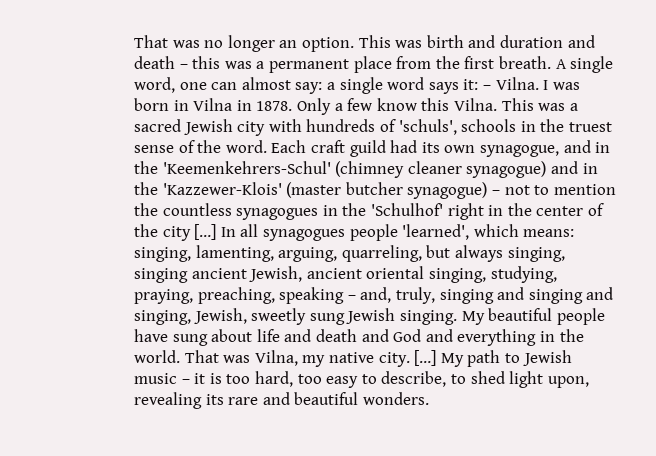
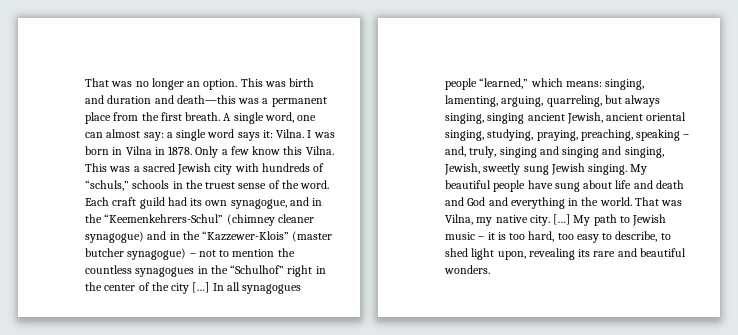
[134,56,221,69] death – this -> [176,95,236,104] death—this
[482,85,491,90] – -> (273, 134) none
[398,119,457,135] 'schuls', -> [85,180,130,191] “schuls,”
[162,161,331,174] 'Keemenkehrers-Schul' -> [104,214,224,223] “Keemenkehrers-Schul”
[162,182,282,195] 'Kazzewer-Klois' -> [202,231,290,241] “Kazzewer-Klois”
[370,203,443,216] 'Schulhof' -> [230,265,285,274] “Schulhof”
[402,224,470,240] 'learned', -> [479,78,529,89] “learned,”

